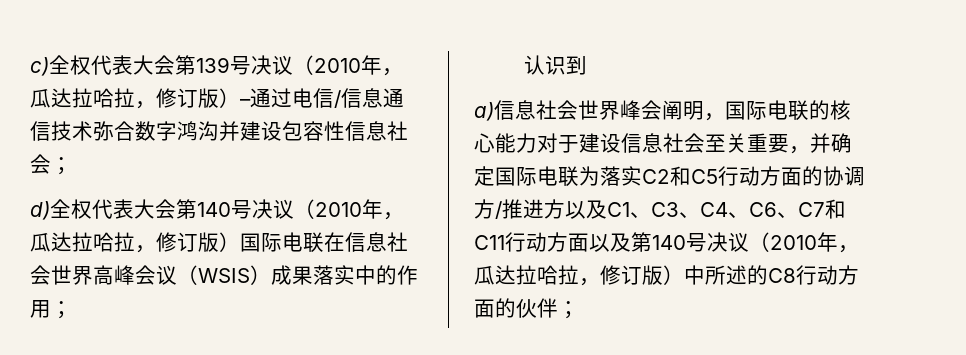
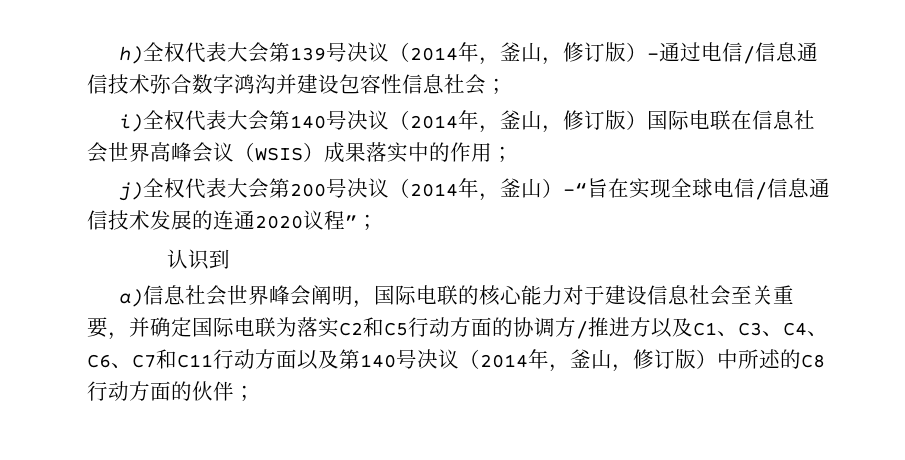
[30,57,49,76] c) -> [119,46,144,64] h)
[314,55,403,76] [30,88,135,108] 2010年，瓜达拉哈拉 -> [410,42,543,65] 2014年，釜山
[30,201,50,220] d) -> [119,114,144,132] i)
[315,199,404,220] [30,232,135,252] 2010年，瓜达拉哈拉 -> [410,110,543,133] 2014年，釜山
(72, 310) none -> [119,178,831,201] [87,210,378,230] // j)全权代表大会第200号决议（2014年，釜山）–“旨在实现全球电信/信息通信技术发展的连通2020议程”；
[770,232,859,253] [474,265,579,285] 2010年，瓜达拉哈拉 -> [480,349,612,372] 2014年，釜山

